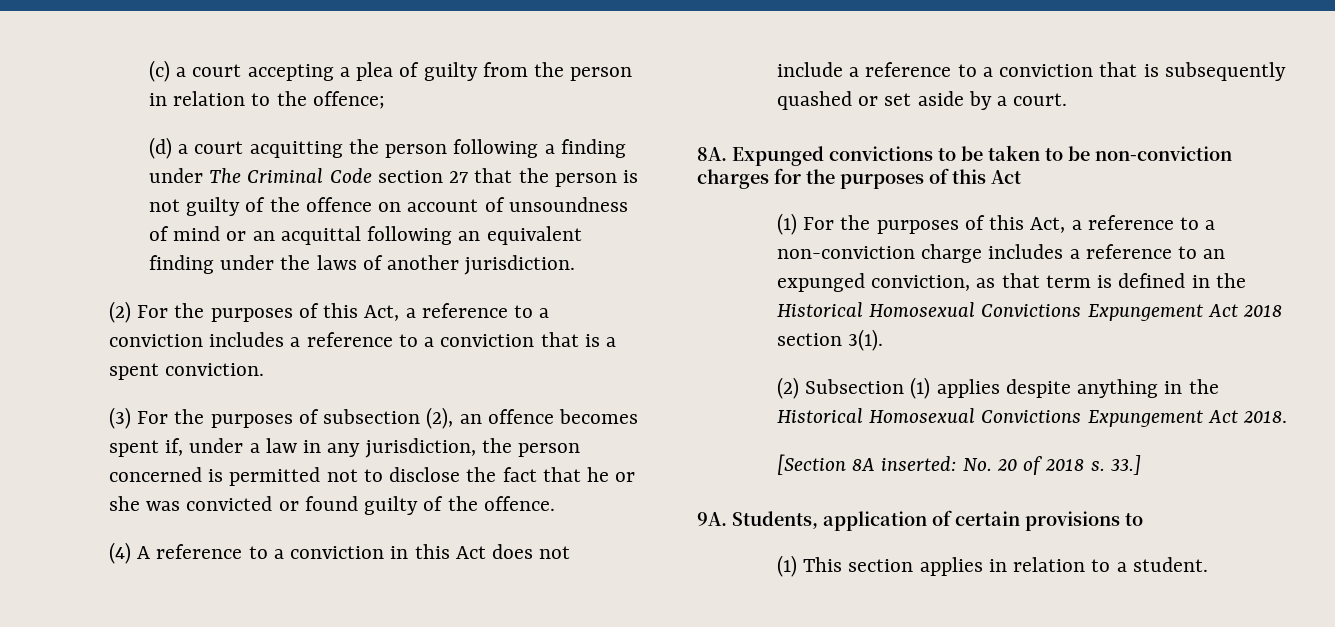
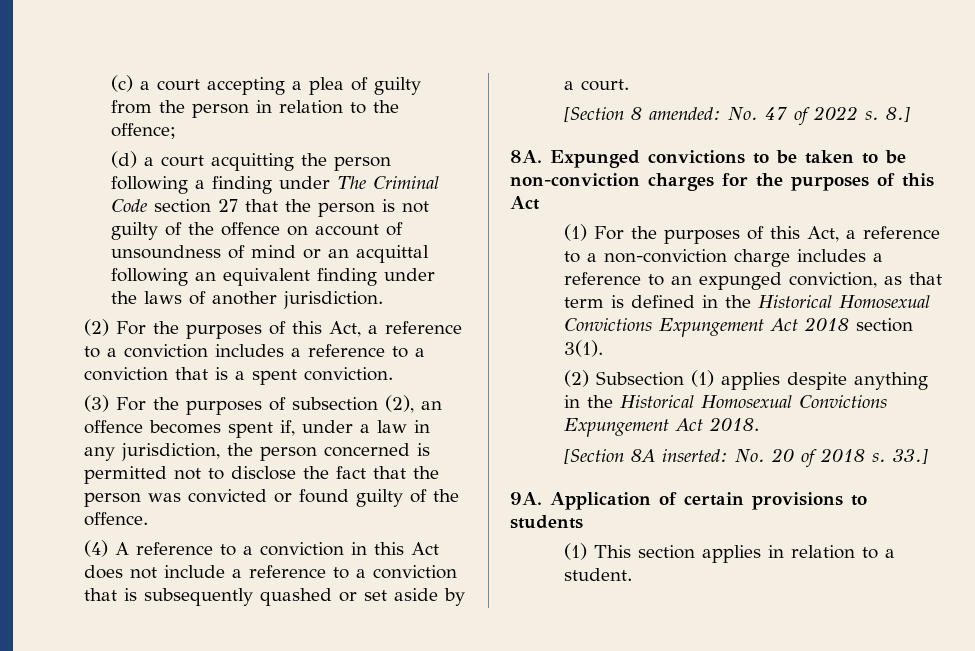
[586,467,636,482] [109,496,141,511] he or she -> [412,466,439,479] [83,492,141,507] the person
(1068, 99) none -> [563,106,910,126] // [Section 8 amended: No. 47 of 2022 s. 8.]
[732,511,927,531] Students, application -> [550,492,651,510] Application
(1143, 519) none -> [510,515,583,529] students

